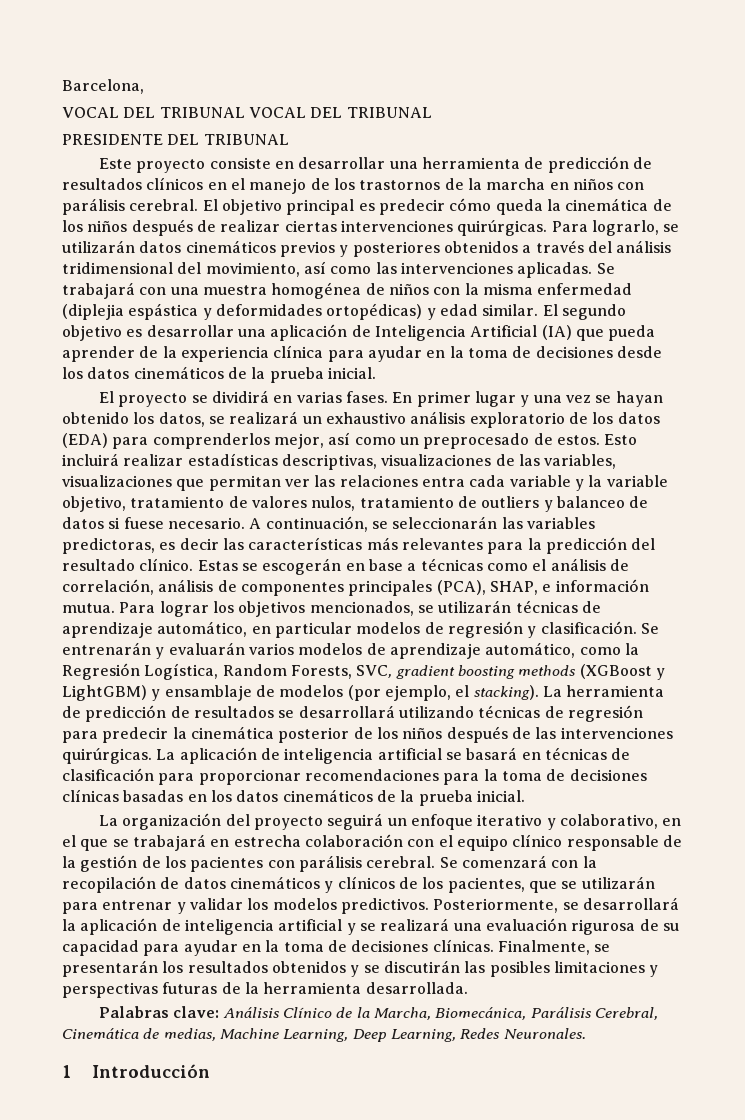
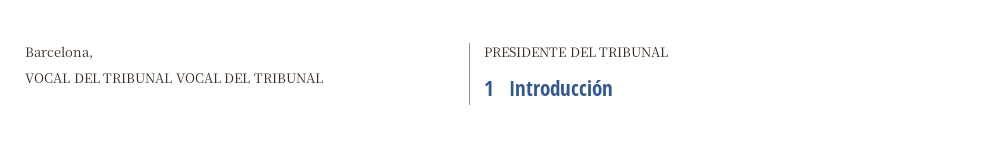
[99,156,652,173] [62,177,645,194] [62,198,672,215] [62,219,680,236] [62,240,672,257] [62,261,615,278] [62,282,633,299] [62,303,626,320] [62,324,656,341] [62,345,662,362] [62,366,376,383] [99,390,663,407] [62,411,660,428] [62,432,638,449] [62,453,617,470] [62,475,668,491] [62,496,649,512] [62,516,595,532] [62,537,656,554] [62,558,629,575] [62,579,649,596] [62,600,601,617] [62,621,659,638] [62,642,639,659] [62,663,665,680] [62,685,665,701] [62,705,643,722] [62,726,673,743] [62,747,631,764] [62,768,647,785] [62,789,525,806] [99,813,682,830] [62,834,682,851] [62,855,597,872] [62,876,655,893] [62,897,679,914] [62,918,679,935] [62,939,611,956] [62,960,659,977] [62,982,468,998] [99,1006,658,1020] [62,1028,586,1042] // Este proyecto consiste en desarrollar una herramienta de predicción de resultados clínicos en el manejo de los trastornos de la marcha en niños con parálisis cerebral. El objetivo principal es predecir cómo queda la cinemática de los niños después de realizar ciertas intervenciones quirúrgicas. Para lograrlo, se utilizarán datos cinemáticos previos y posteriores obtenidos a través del análisis tridimensional del movimiento, así como las intervenciones aplicadas. Se trabajará con una muestra homogénea de niños con la misma enfermedad (diplejia espástica y deformidades ortopédicas) y edad similar. El segundo objetivo es desarrollar una aplicación de Inteligencia Artificial (IA) que pueda aprender de la experiencia clínica para ayudar en la toma de decisiones desde los datos cinemáticos de la prueba inicial. // El proyecto se dividirá en varias fases. En primer lugar y una vez se hayan obtenido los datos, se realizará un exhaustivo análisis exploratorio de los datos (EDA) para comprenderlos mejor, así como un preprocesado de estos. Esto incluirá realizar estadísticas descriptivas, visualizaciones de las variables, visualizaciones que permitan ver las relaciones entra cada variable y la variable objetivo, tratamiento de valores nulos, tratamiento de outliers y balanceo de datos si fuese necesario. A continuación, se seleccionarán las variables predictoras, es decir las características más relevantes para la predicción del resultado clínico. Estas se escogerán en base a técnicas como el análisis de correlación, análisis de componentes principales (PCA), SHAP, e información mutua. Para lograr los objetivos mencionados, se utilizarán técnicas de aprendizaje automático, en particular modelos de regresión y clasificación. Se entrenarán y evaluarán varios modelos de aprendizaje automático, como la Regresión Logística, Random Forests, SVC, gradient boosting methods (XGBoost y LightGBM) y ensamblaje de modelos (por ejemplo, el stacking). La herramienta de predicción de resultados se desarrollará utilizando técnicas de regresión para predecir la cinemática posterior de los niños después de las intervenciones quirúrgicas. La aplicación de inteligencia artificial se basará en técnicas de clasificación para proporcionar recomendaciones para la toma de decisiones clínicas basadas en los datos cinemáticos de la prueba inicial. // La organización del proyecto seguirá un enfoque iterativo y colaborativo, en el que se trabajará en estrecha colaboración con el equipo clínico responsable de la gestión de los pacientes con parálisis cerebral. Se comenzará con la recopilación de datos cinemáticos y clínicos de los pacientes, que se utilizarán para entrenar y validar los modelos predictivos. Posteriormente, se desarrollará la aplicación de inteligencia artificial y se realizará una evaluación rigurosa de su capacidad para ayudar en la toma de decisiones clínicas. Finalmente, se presentarán los resultados obtenidos y se discutirán las posibles limitaciones y perspectivas futuras de la herramienta desarrollada. // Palabras clave: Análisis Clínico de la Marcha, Biomecánica, Parálisis Cerebral, Cinemática de medias, Machine Learning, Deep Learning, Redes Neuronales. -> (669, 52) none

